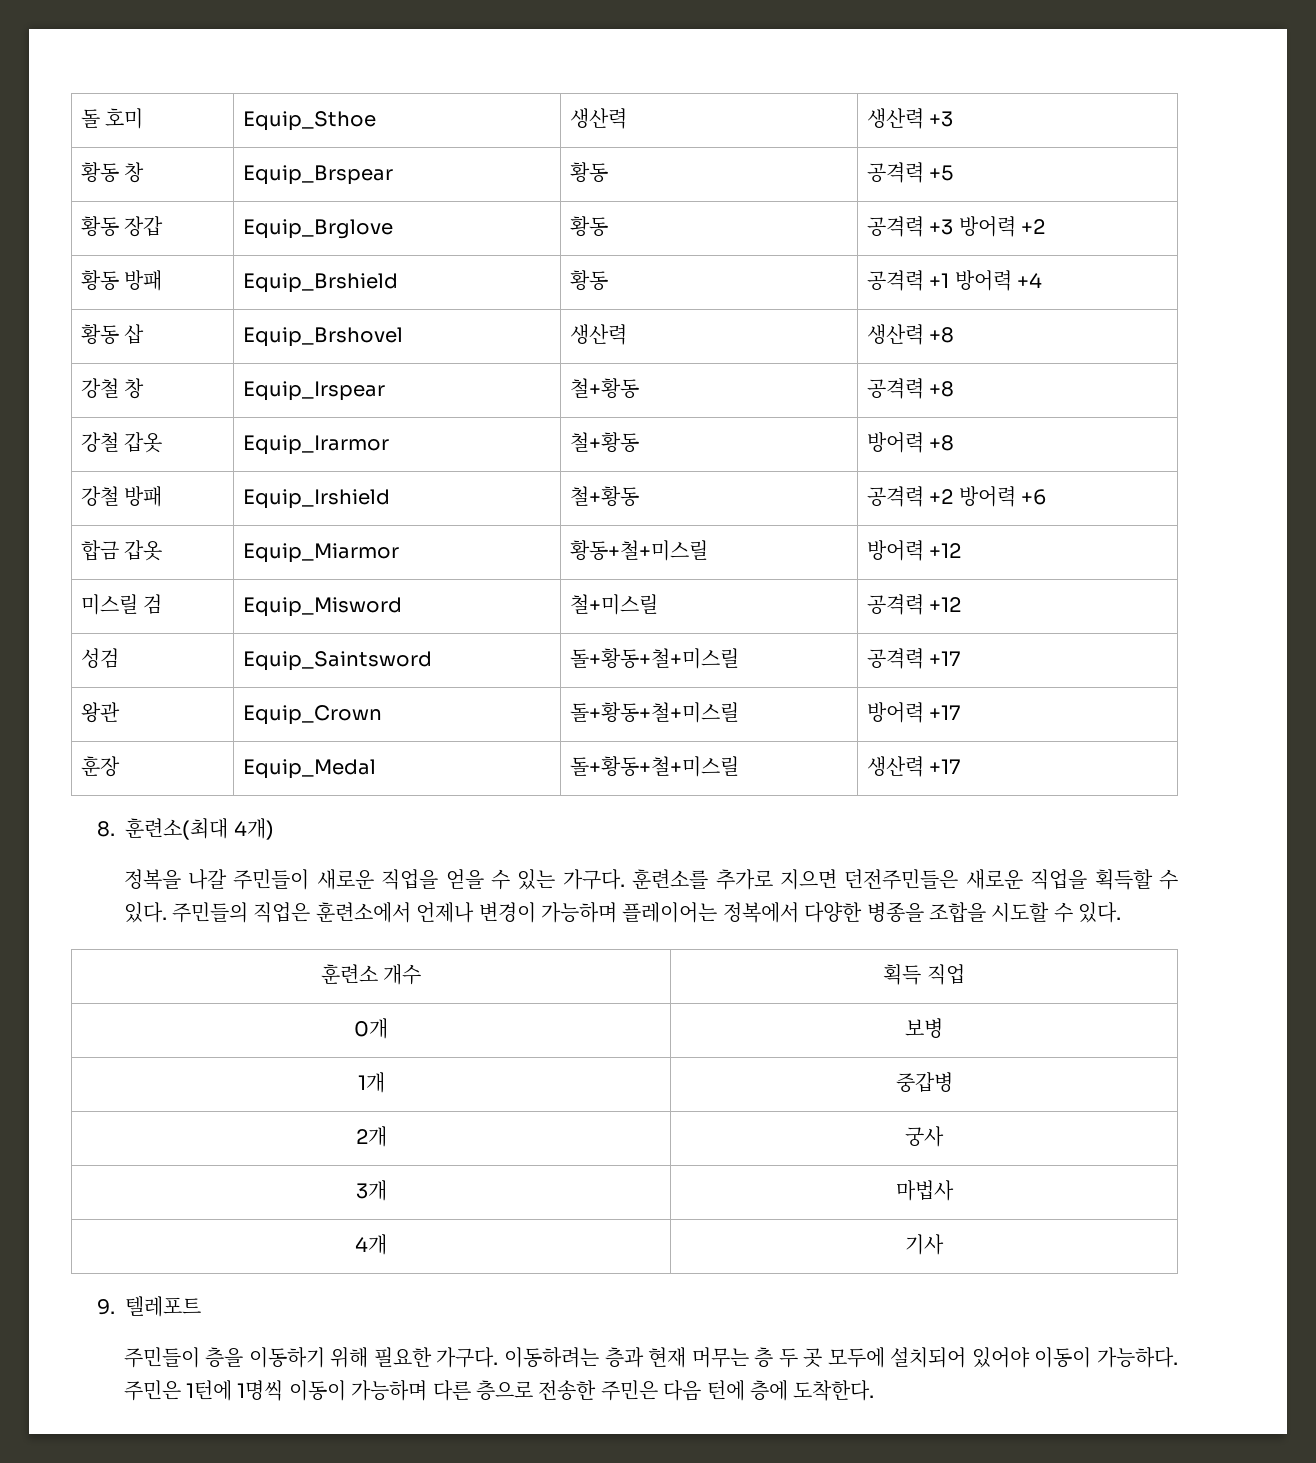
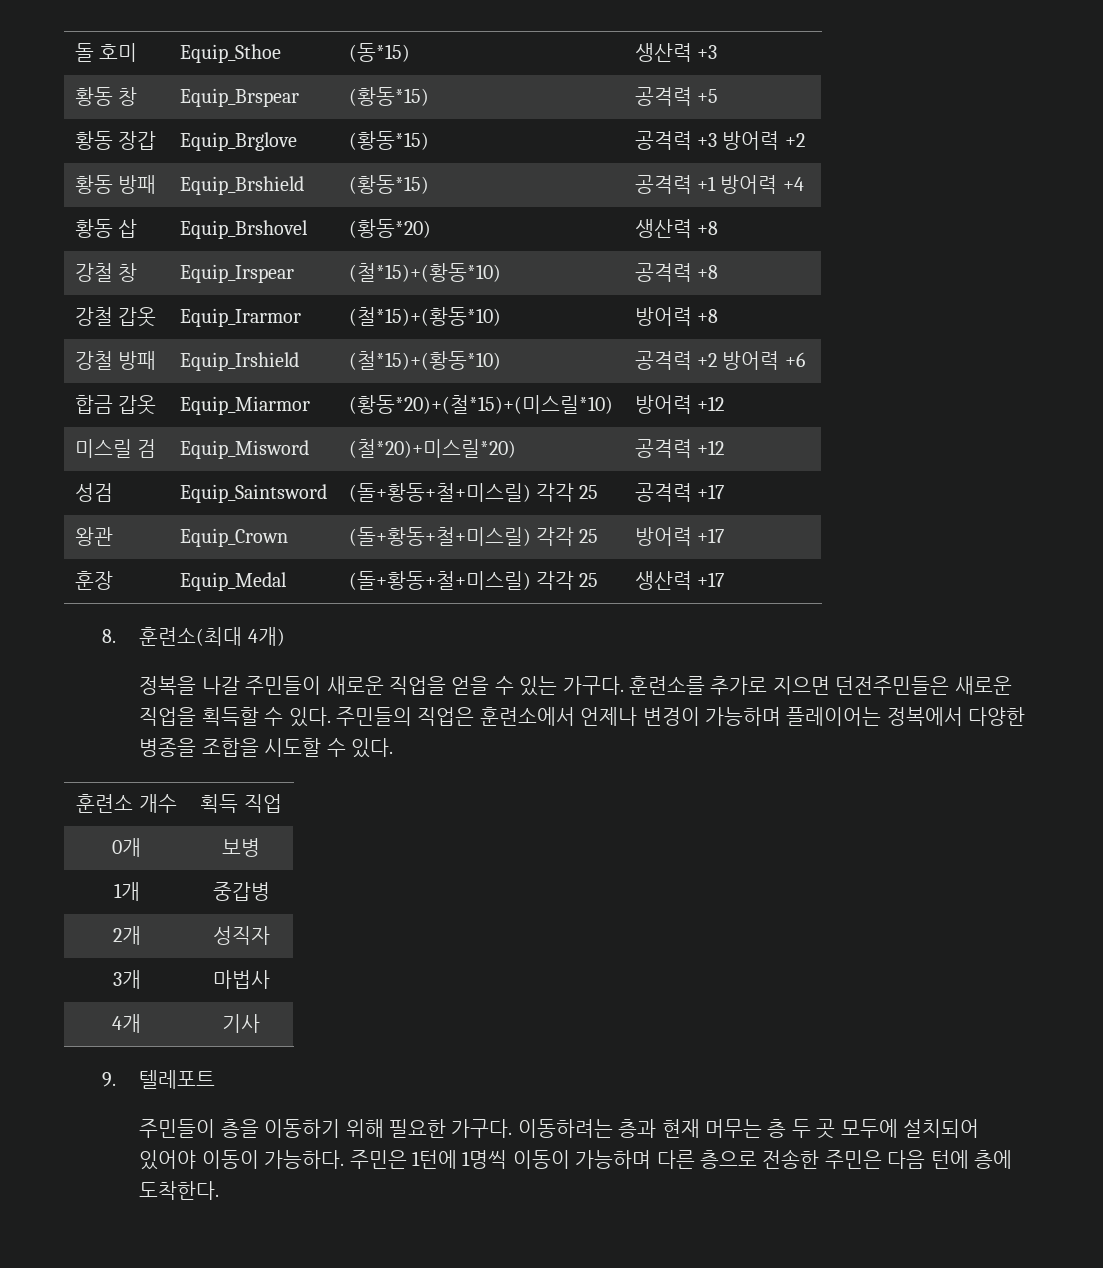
[570,108,628,129] 생산력 -> [348,43,410,62] (동*15)
[570,162,609,183] 황동 -> [348,87,429,106] (황동*15)
[570,216,609,237] 황동 -> [348,131,429,150] (황동*15)
[570,270,609,291] 황동 -> [348,175,429,194] (황동*15)
[570,324,628,345] 생산력 -> [348,219,431,238] (황동*20)
[570,378,640,399] 철+황동 -> [348,263,501,282] (철*15)+(황동*10)
[570,432,640,453] 철+황동 -> [348,307,501,326] (철*15)+(황동*10)
[570,486,640,507] 철+황동 -> [348,351,501,370] (철*15)+(황동*10)
[570,540,709,561] 황동+철+미스릴 -> [348,395,613,414] (황동*20)+(철*15)+(미스릴*10)
[570,594,659,615] 철+미스릴 -> [348,439,516,458] (철*20)+미스릴*20)
[570,648,740,669] 돌+황동+철+미스릴 -> [348,483,599,502] (돌+황동+철+미스릴) 각각 25
[570,702,740,723] 돌+황동+철+미스릴 -> [348,527,599,546] (돌+황동+철+미스릴) 각각 25
[570,756,740,777] 돌+황동+철+미스릴 -> [348,571,599,590] (돌+황동+철+미스릴) 각각 25
[905,1126,944,1147] 궁사 -> [212,926,270,945] 성직자

